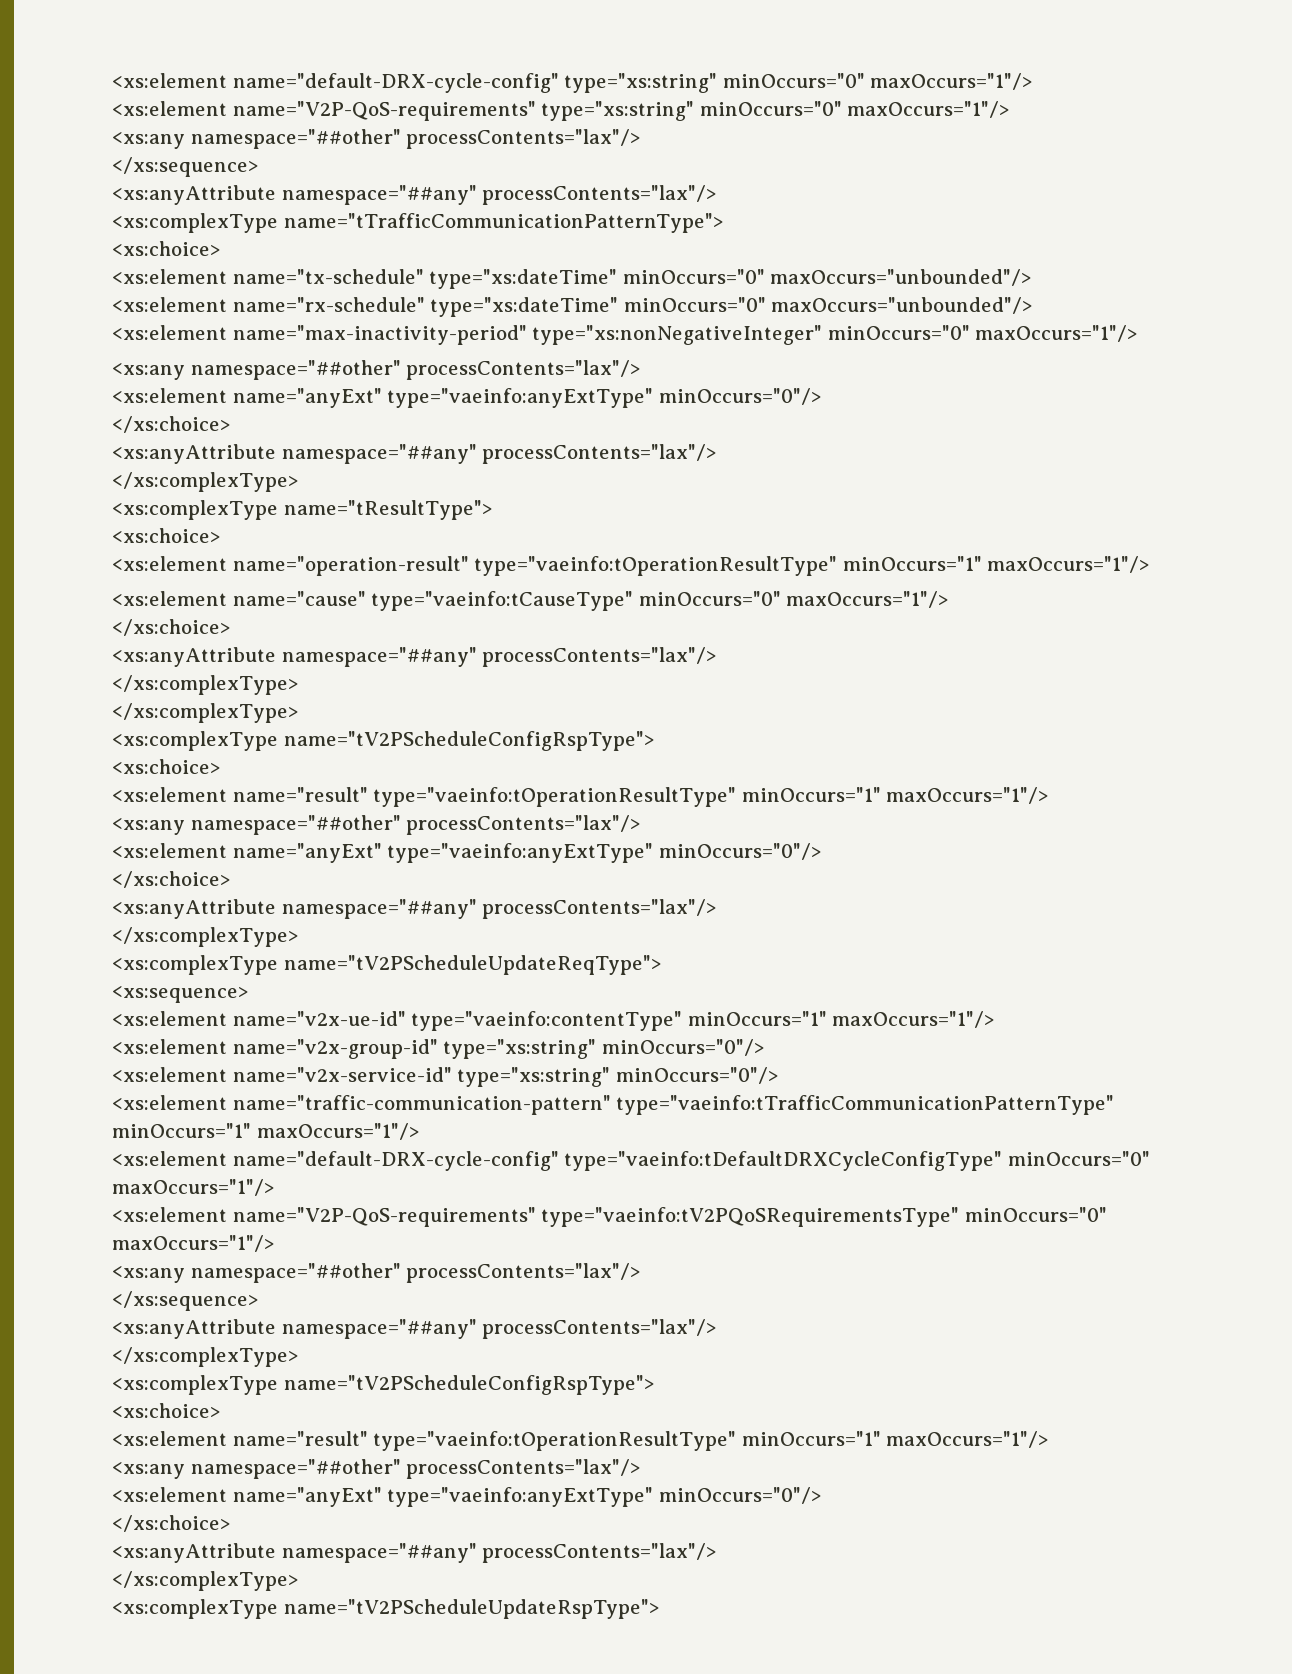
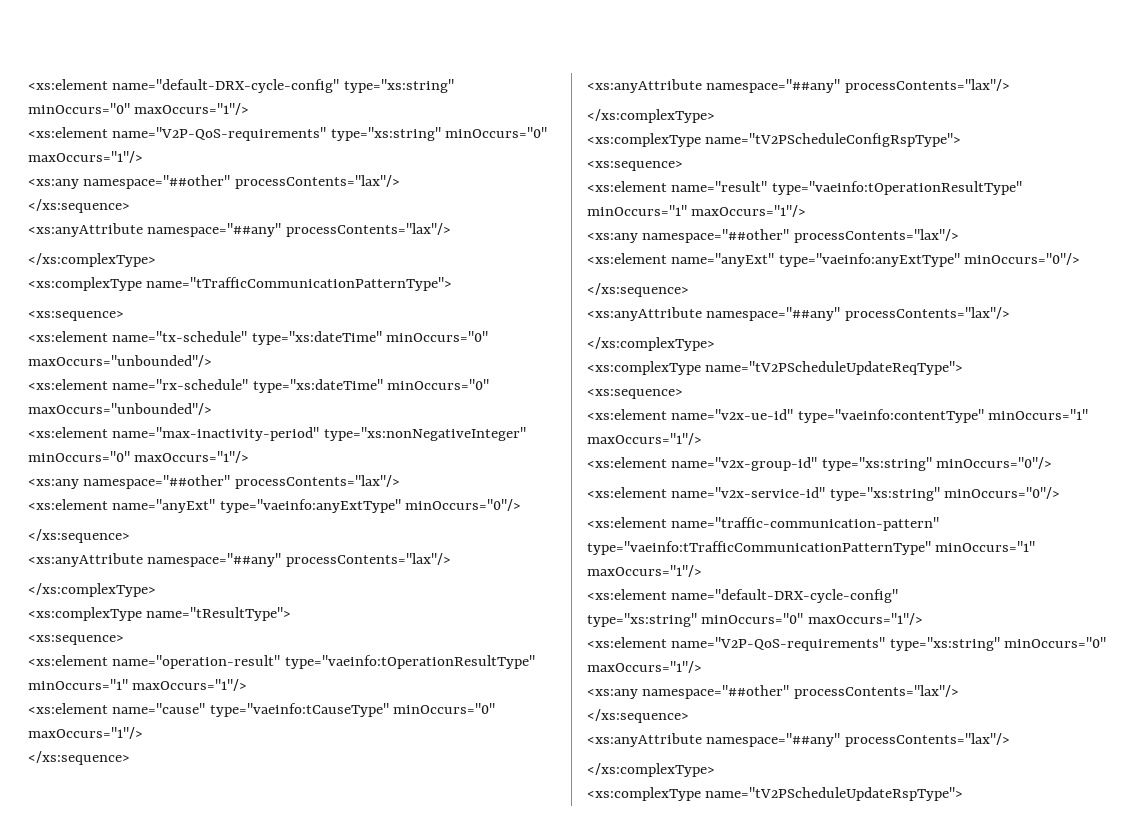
(717, 195) none -> [28,253,156,267] // </xs:complexType>
[112,241,220,256] <xs:choice> -> [28,310,124,321] <xs:sequence>
[112,416,230,433] </xs:choice> -> [28,529,130,543] </xs:sequence>
[112,528,220,543] <xs:choice> -> [28,634,124,645] <xs:sequence>
[112,619,230,636] [112,647,717,667] [112,675,298,695] [112,703,298,723] [112,731,655,751] [112,759,220,774] </xs:choice> // <xs:anyAttribute namespace="##any" processContents="lax"/> // </xs:complexType> // </xs:complexType> // <xs:complexType name="tV2PScheduleConfigRspType"> // <xs:choice> -> [28,751,130,765] [587,79,1010,93] [587,109,715,123] [587,133,962,147] [587,160,683,171] </xs:sequence> // <xs:anyAttribute namespace="##any" processContents="lax"/> // </xs:complexType> // <xs:complexType name="tV2PScheduleConfigRspType"> // <xs:sequence>
[112,871,230,888] </xs:choice> -> [587,283,689,297] </xs:sequence>
[564,1151,1150,1171] [112,1179,274,1196] [112,1207,960,1227] type="vaeinfo:tDefaultDRXCycleConfigType" minOccurs="0" maxOccurs="1"/> // <xs:element name="V2P-QoS-requirements" type="vaeinfo:tV2PQoSRequirementsType" -> [587,613,923,627] [587,637,1000,651] // type="xs:string" minOccurs="0" maxOccurs="1"/> // <xs:element name="V2P-QoS-requirements" type="xs:string"
[112,1375,655,1395] [112,1403,220,1418] [112,1431,1049,1451] [112,1459,641,1479] [112,1487,821,1507] [112,1515,230,1532] [112,1543,717,1563] [112,1571,298,1591] // <xs:complexType name="tV2PScheduleConfigRspType"> // <xs:choice> // <xs:element name="result" type="vaeinfo:tOperationResultType" minOccurs="1" maxOccurs="1"/> // <xs:any namespace="##other" processContents="lax"/> // <xs:element name="anyExt" type="vaeinfo:anyExtType" minOccurs="0"/> // </xs:choice> // <xs:anyAttribute namespace="##any" processContents="lax"/> // </xs:complexType> -> (715, 770) none

